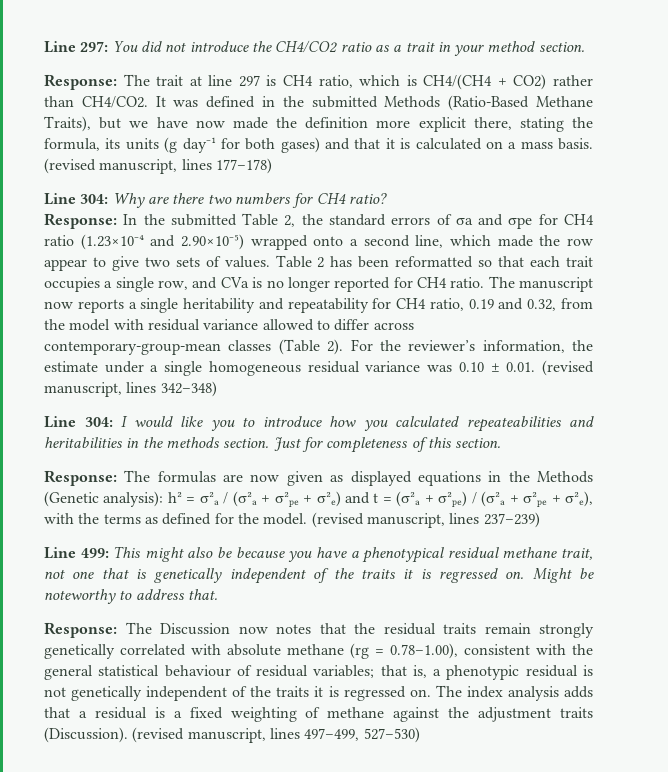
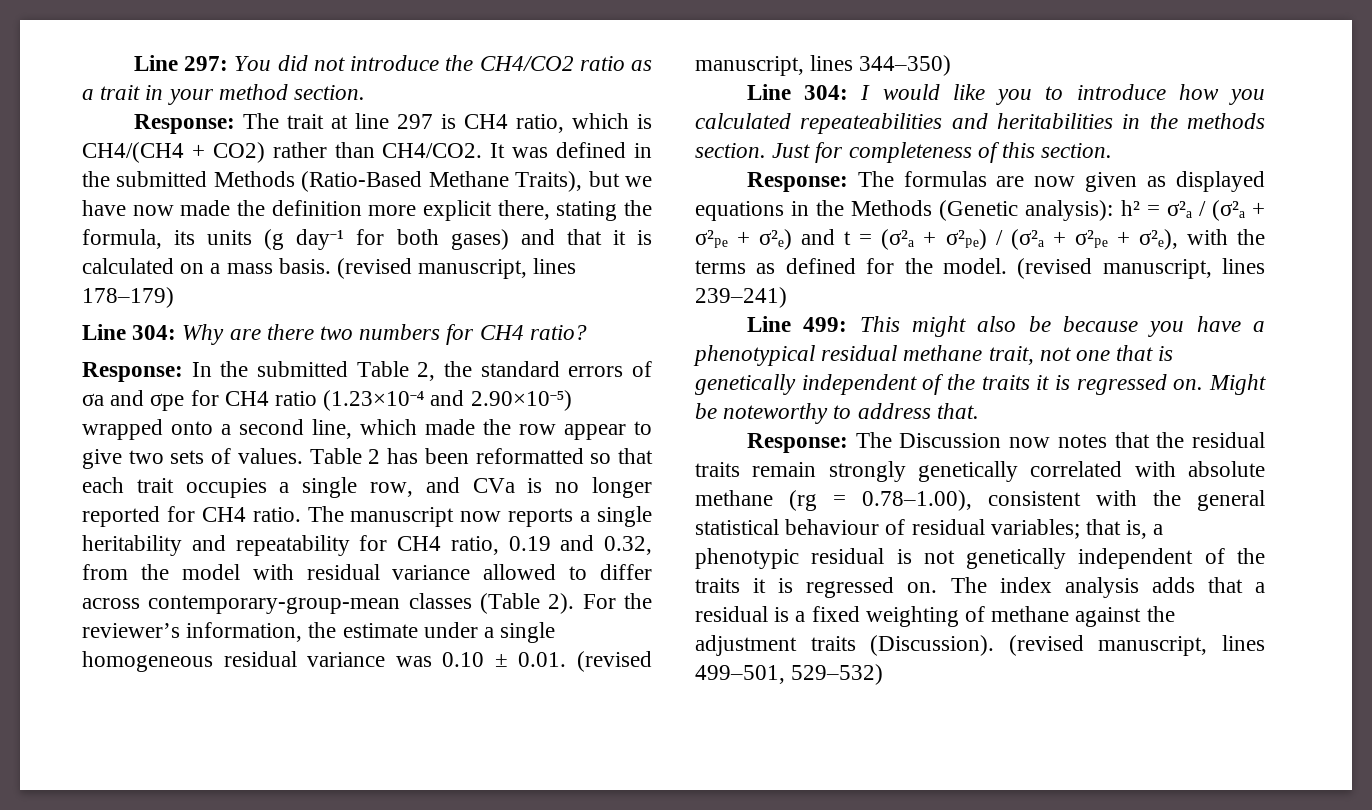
[215,158,272,174] 177–178) -> [82,287,174,308] 178–179)
[160,381,217,397] 342–348) -> [859,55,952,76] 344–350)
[483,512,540,528] 237–239) -> [695,287,787,308] 239–241)
[304,727,420,743] 497–499, 527–530) -> [695,664,884,685] 499–501, 529–532)

